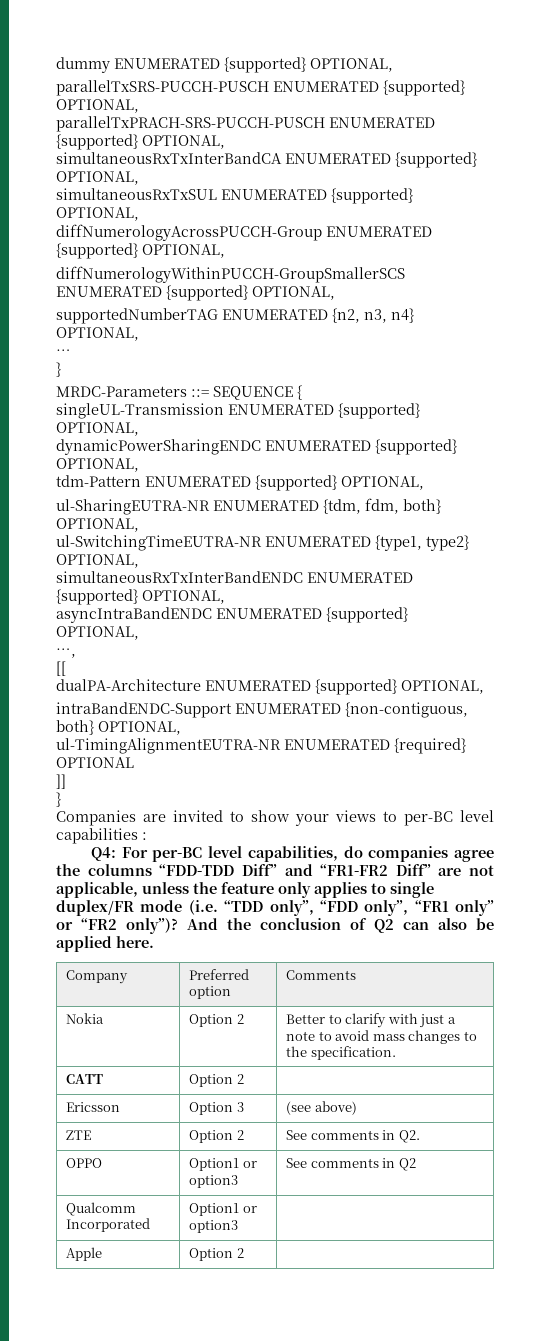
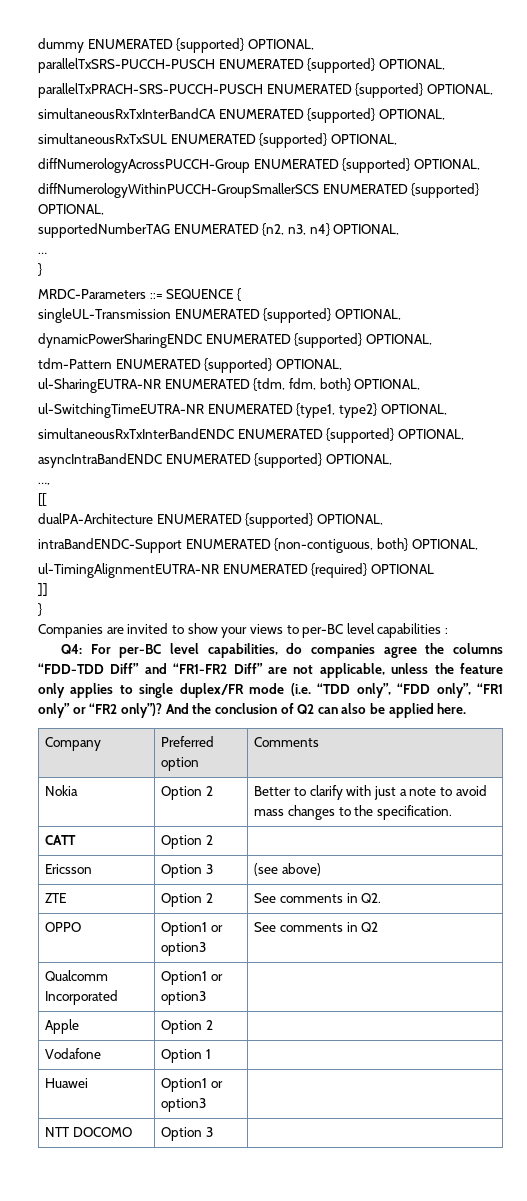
(244, 1253) none -> [45,1048,102,1059] [161,1049,212,1063] [45,1078,89,1088] [161,1078,224,1092] [161,1098,207,1112] [45,1127,133,1137] [161,1127,214,1141] // Vodafone | Option 1 | // Huawei | Option1 or option3 | // NTT DOCOMO | Option 3 |

